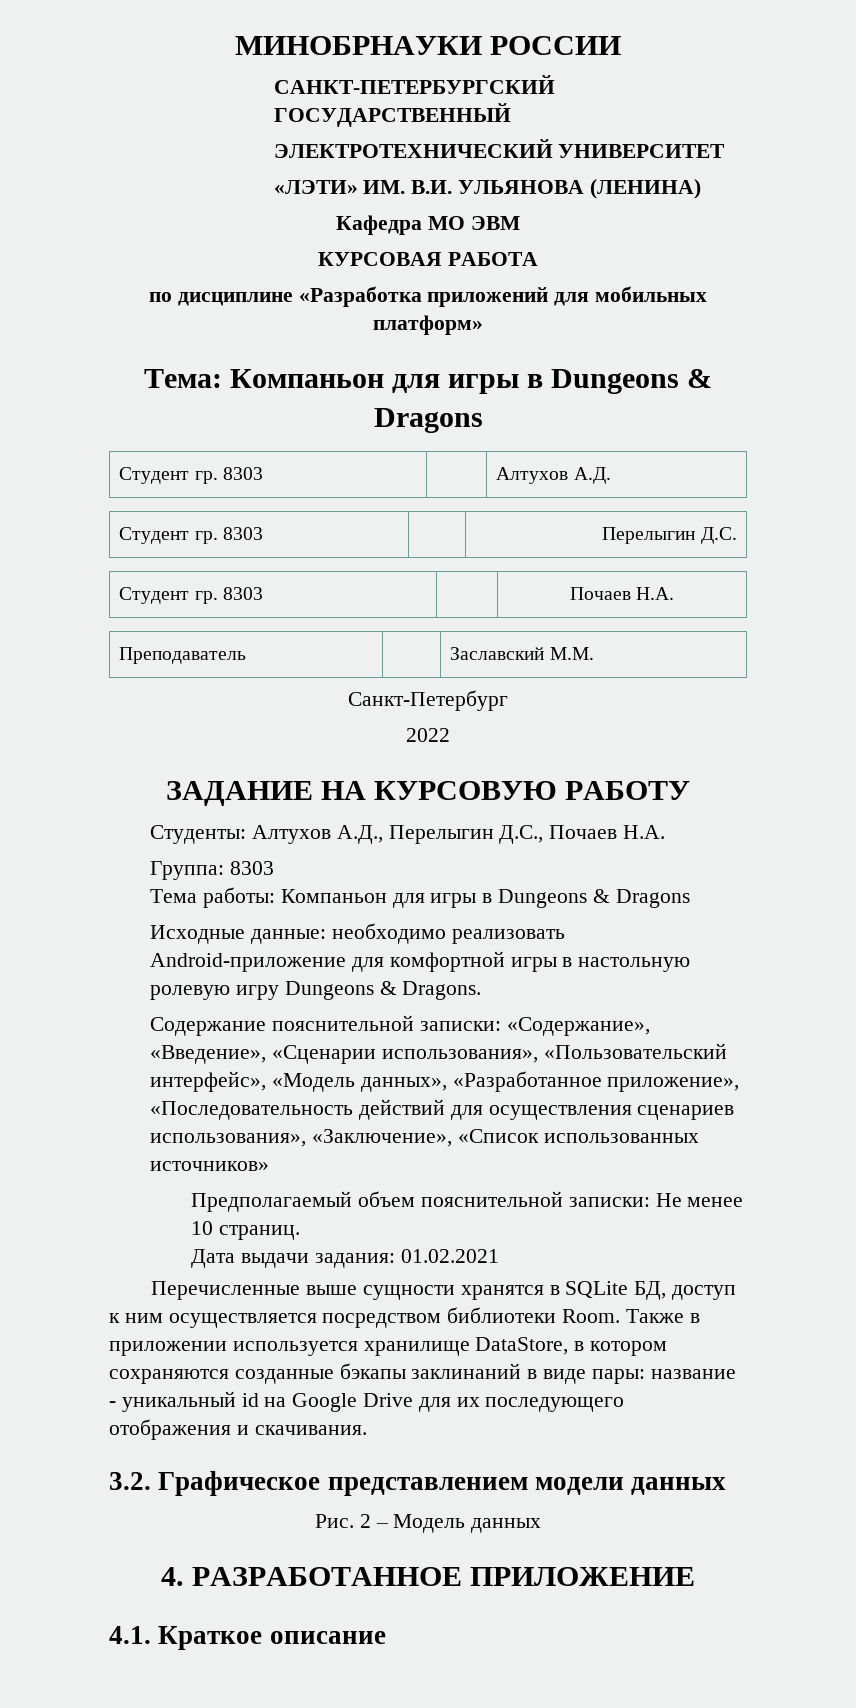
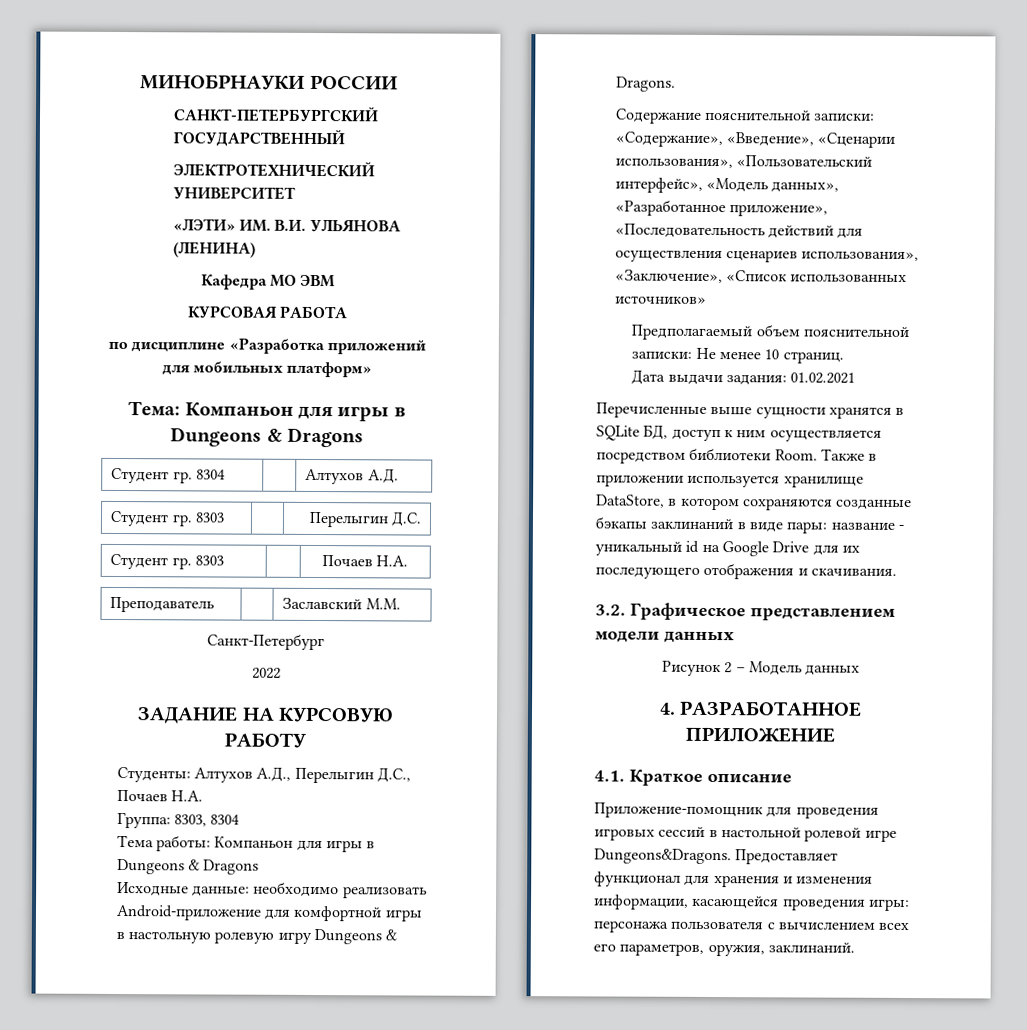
[222,467,263,480] 8303 -> [195,469,226,480] 8304
[229,861,274,875] 8303 -> [173,814,241,827] 8303, 8304
[314,1514,354,1528] Рис. -> [661,660,721,677] Рисунок
(386, 1637) none -> [594,802,879,819] [594,826,897,842] [594,848,839,865] [594,871,874,888] [594,894,910,912] [593,920,910,933] [593,942,855,957] // Приложение-помощник для проведения игровых сессий в настольной ролевой игре Dungeons&Dragons. Предоставляет функционал для хранения и изменения информации, касающейся проведения игры: персонажа пользователя с вычислением всех его параметров, оружия, заклинаний.

